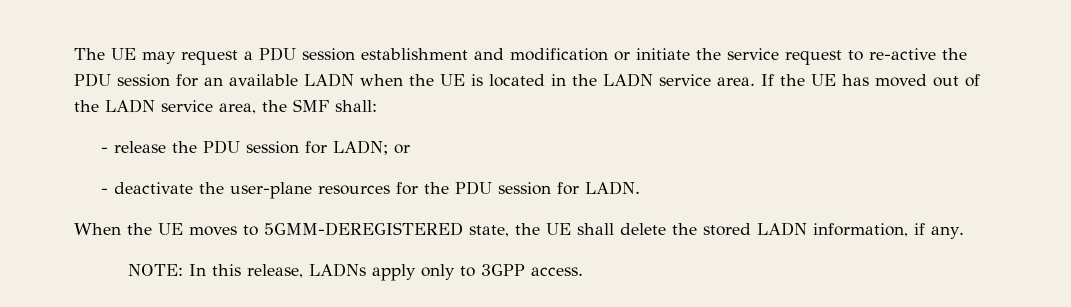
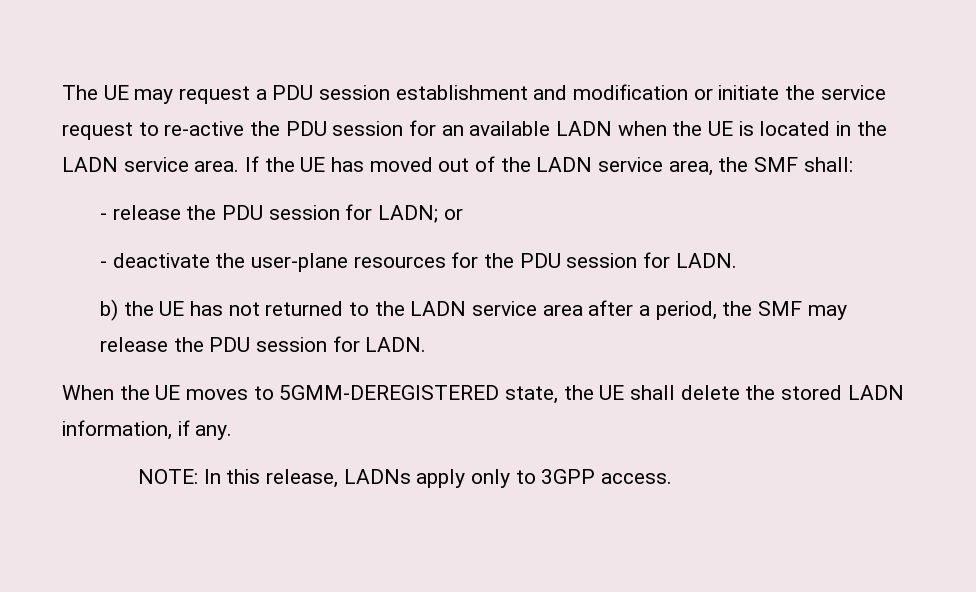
(641, 188) none -> [100,299,847,321] [100,336,427,352] // b) the UE has not returned to the LADN service area after a period, the SMF may release the PDU session for LADN.

